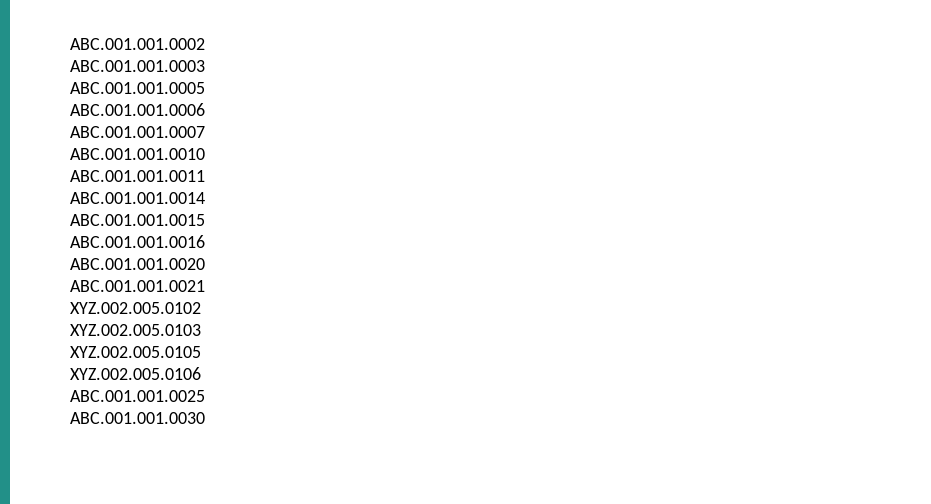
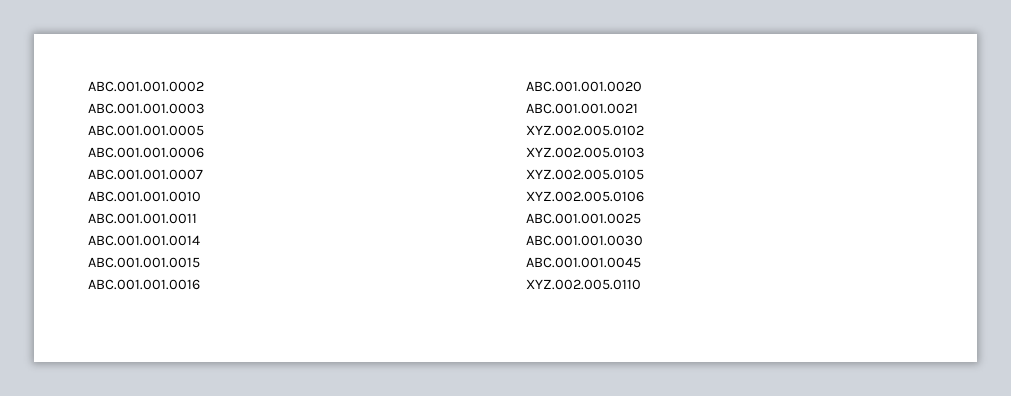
(205, 418) none -> [526,257,641,268] [526,279,641,290] // ABC.001.001.0045 // XYZ.002.005.0110

